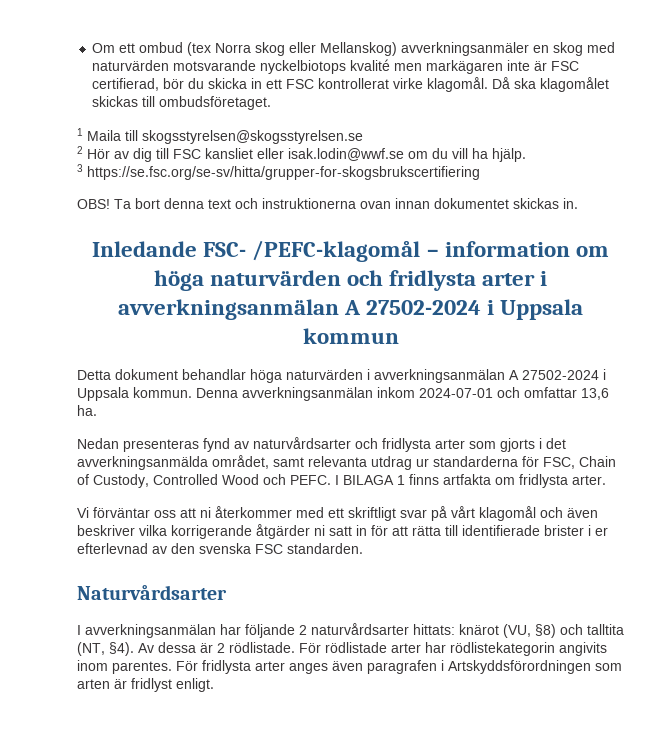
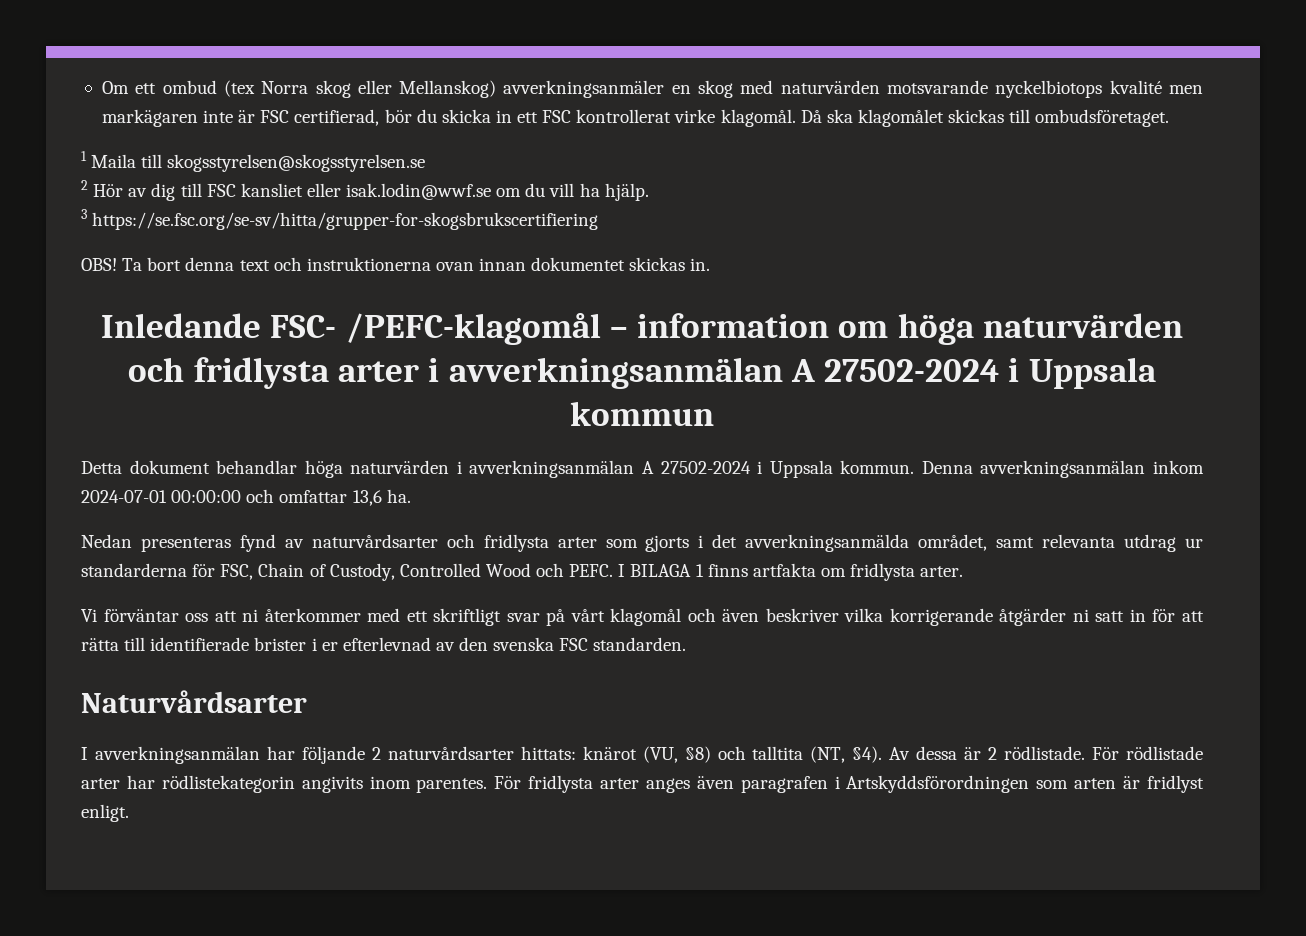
(493, 393) none -> [171,490,242,503] 00:00:00

